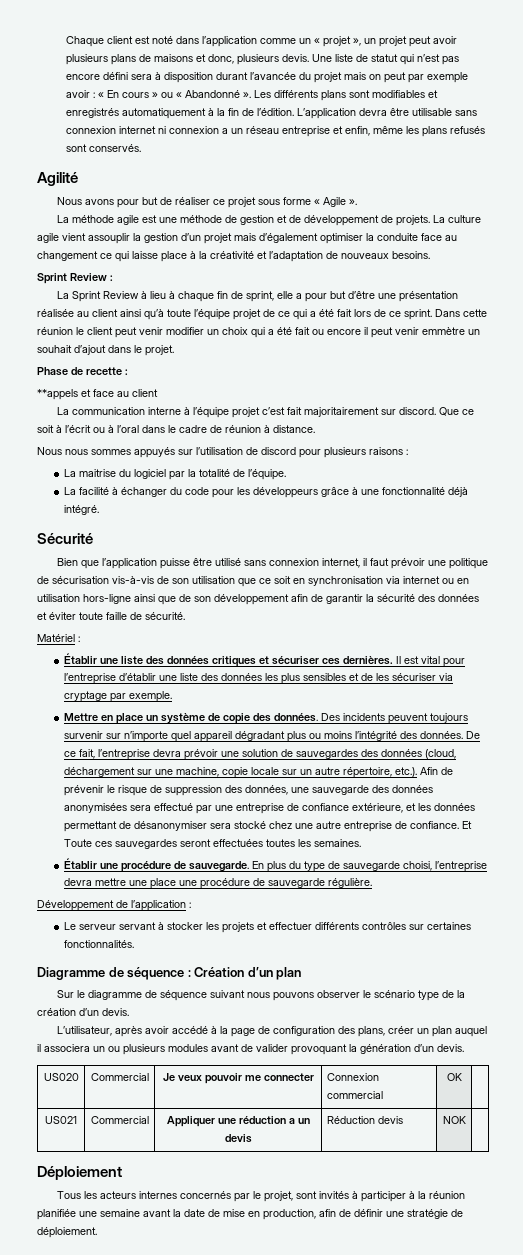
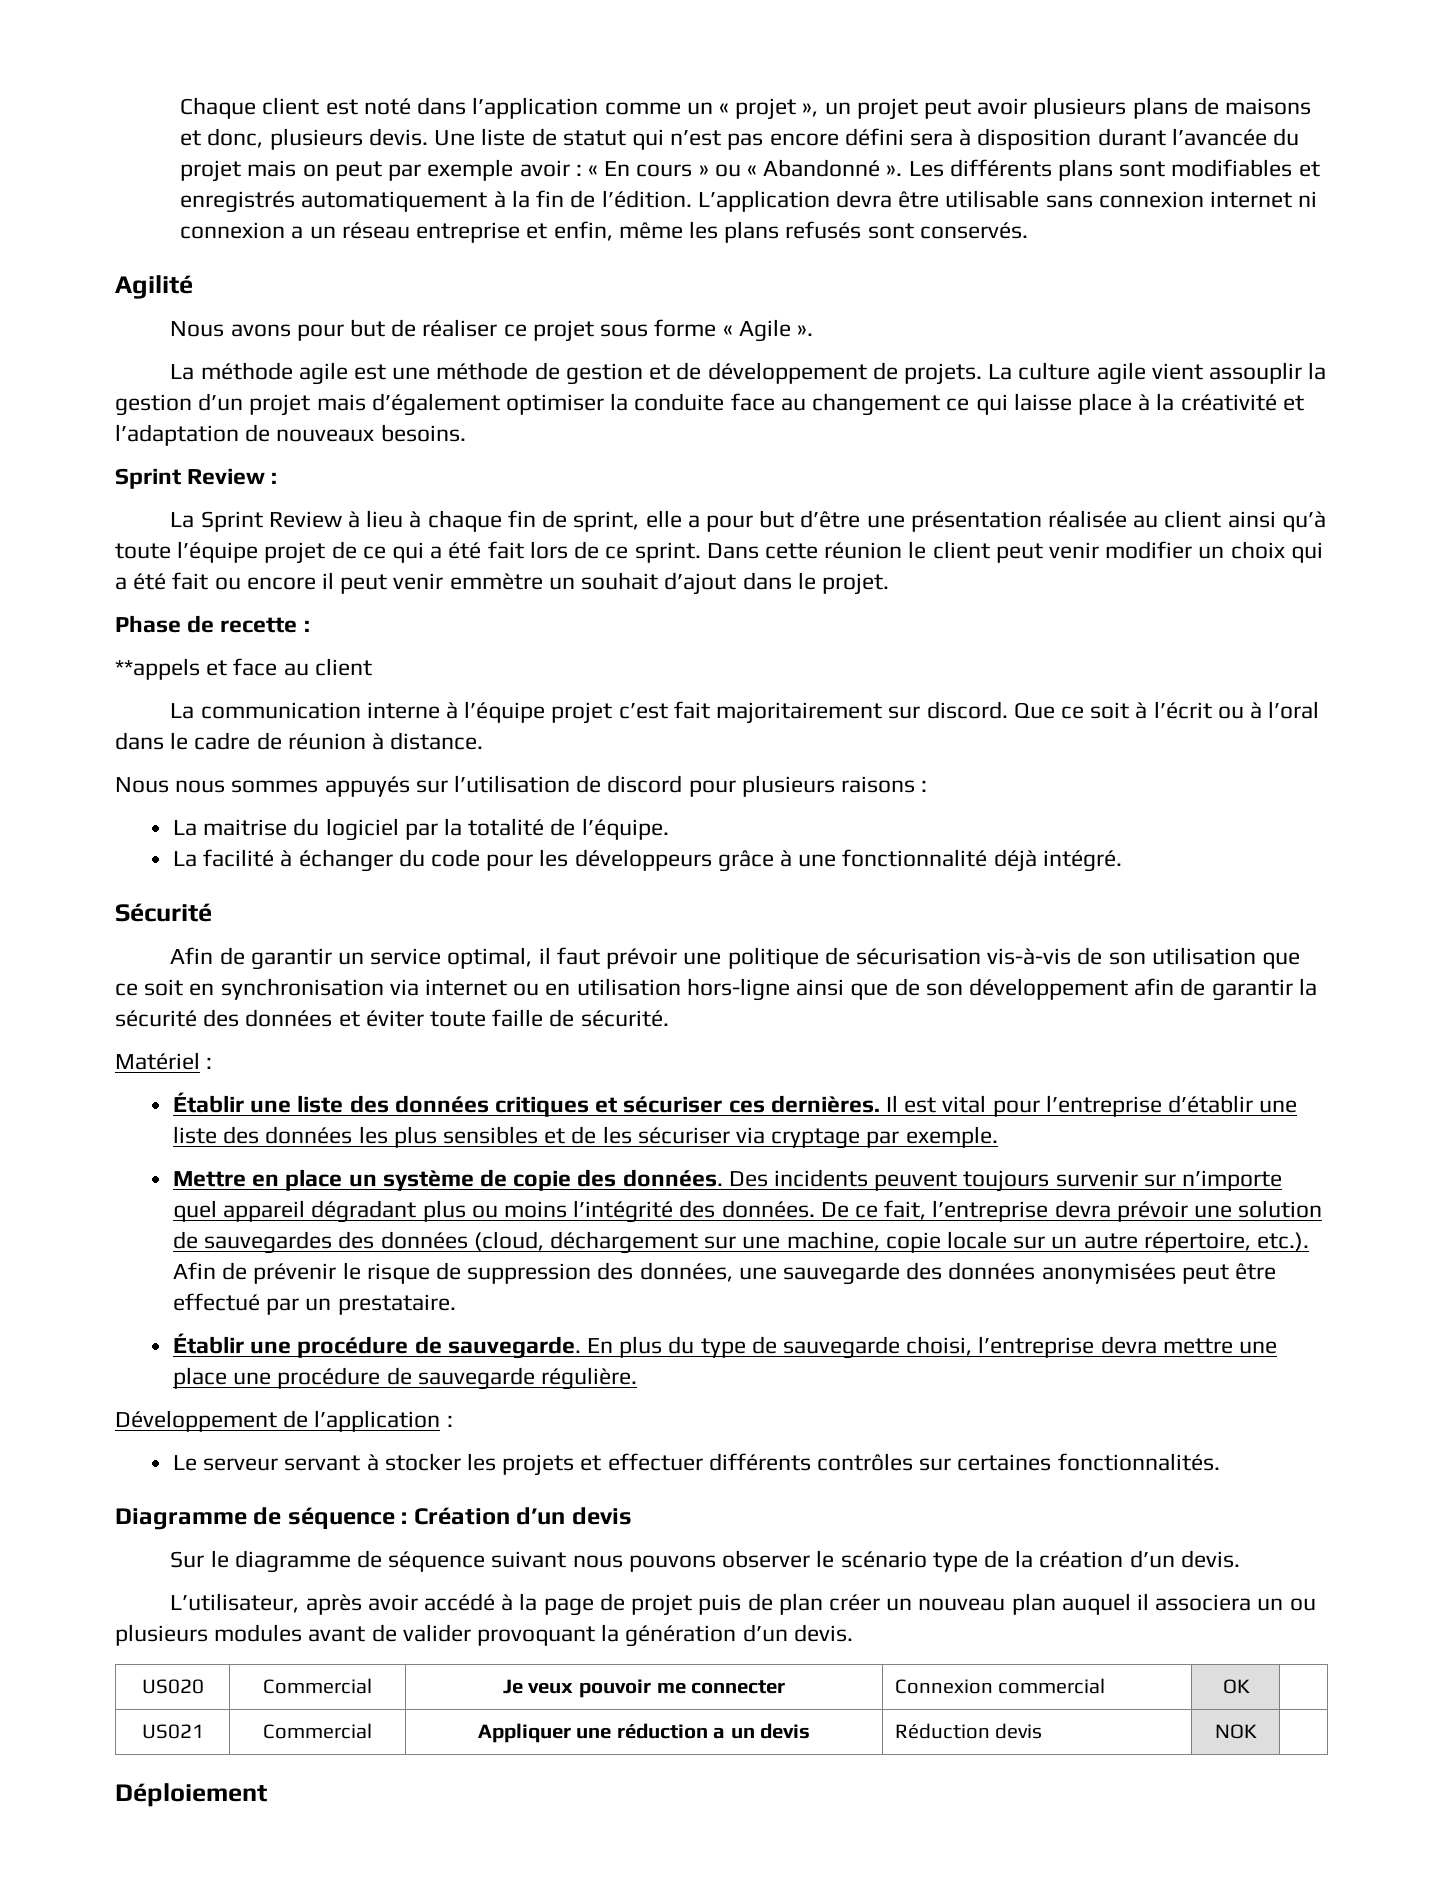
[56,558,360,569] Bien que l’application puisse être utilisé sans connexion internet, -> [170,947,533,970] Afin de garantir un service optimal,
[129,803,475,814] [63,821,472,832] [63,839,361,849] sera effectué par une entreprise de confiance extérieure, et les données permettant de désanonymiser sera stocké chez une autre entreprise de confiance. Et Toute ces sauvegardes seront effectuées toutes les semaines. -> [1181,1263,1277,1284] [172,1293,456,1315] peut être effectué par un prestataire.
[276,967,302,980] plan -> [571,1507,632,1525] devis
[272,1026,385,1037] configuration des plans, -> [631,1593,823,1616] projet puis de plan
(429, 1031) none -> [918,1598,1006,1611] nouveau
[56,1191,465,1202] [37,1209,463,1220] [37,1227,97,1238] // Tous les acteurs internes concernés par le projet, sont invités à participer à la réunion planifiée une semaine avant la date de mise en production, afin de définir une stratégie de déploiement. -> (267, 1795) none

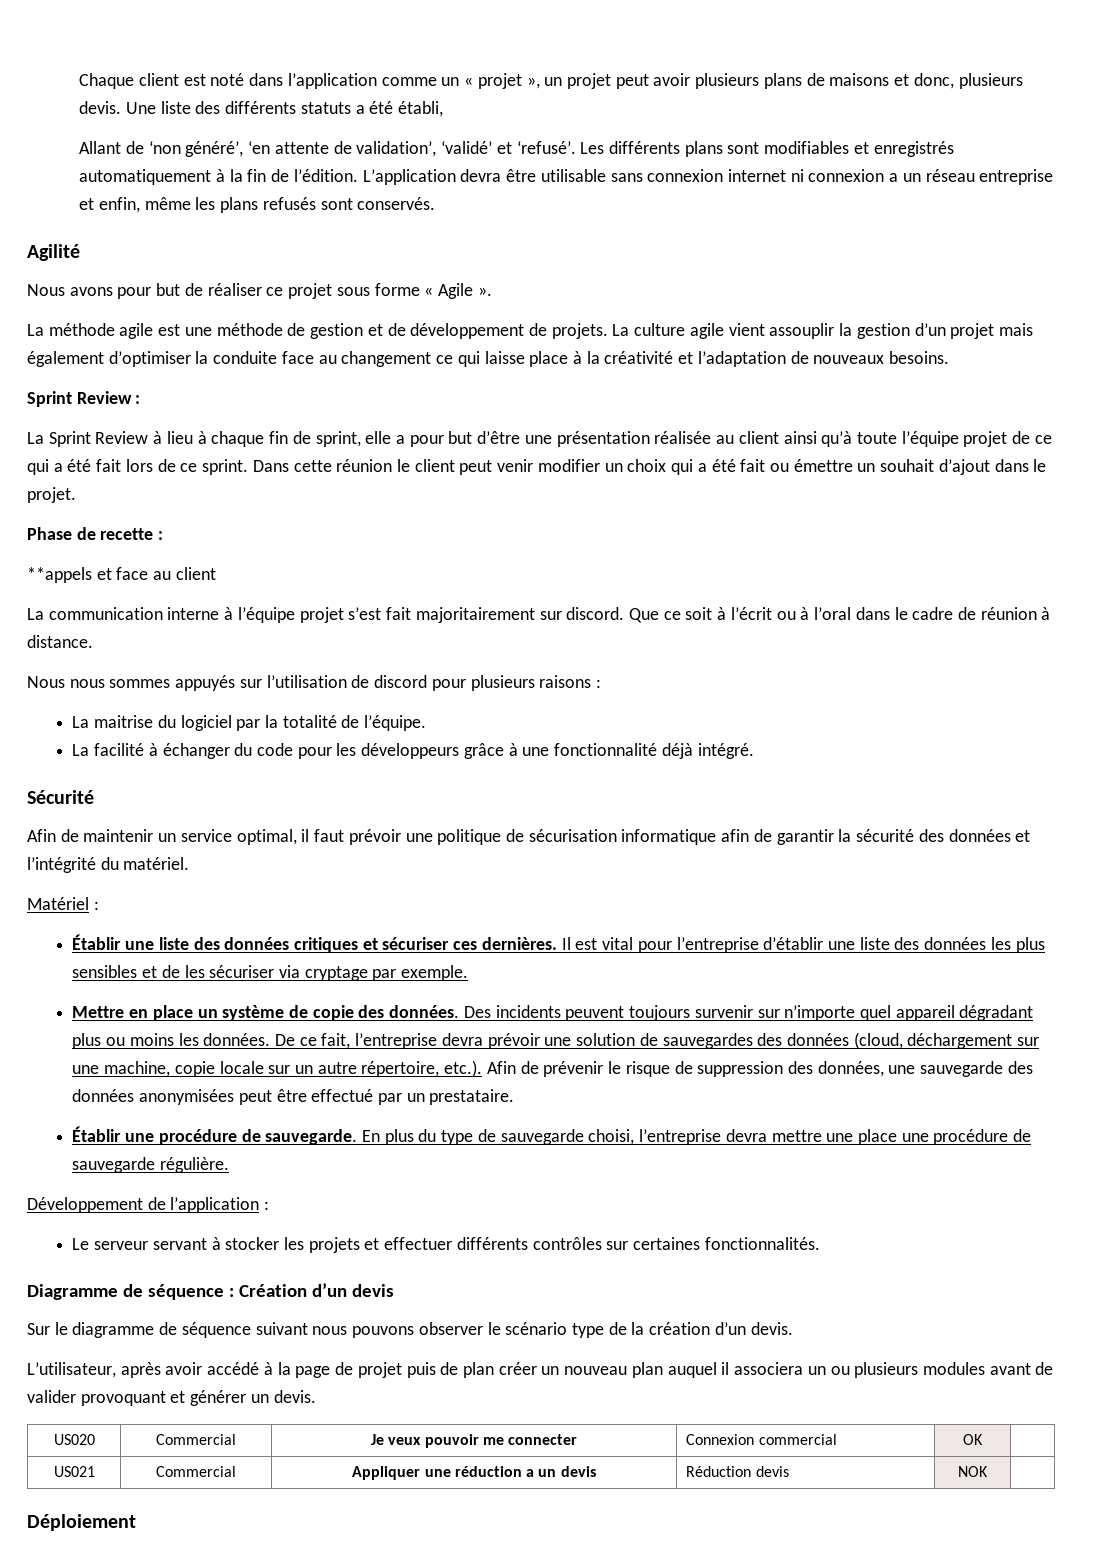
[531,128,1300,150] [180,159,903,182] de statut qui n’est pas encore défini sera à disposition durant l’avancée du projet mais on peut par exemple avoir : « En cours » ou « Abandonné ». -> [195,101,444,117] [79,141,576,157] des différents statuts a été établi, // Allant de ‘non généré’, ‘en attente de validation’, ‘validé’ et ‘refusé’.
[371,393,605,416] d’également optimiser -> [27,351,191,367] également d’optimiser
[246,572,543,594] encore il peut venir emmètre -> [793,459,853,472] émettre
[618,703,668,719] c’est -> [348,607,382,620] s’est
[250,948,332,970] garantir -> [83,829,154,842] maintenir
[987,947,1301,969] [115,978,1128,1001] vis-à-vis de son utilisation que ce soit en synchronisation via internet ou en utilisation hors-ligne ainsi que de son développement -> [621,829,717,845] informatique
[365,1009,669,1027] éviter toute faille de sécurité. -> [27,857,190,873] l’intégrité du matériel.
[573,1200,716,1223] l’intégrité des -> [178,1033,199,1046] les
[601,1624,788,1647] la génération d’un -> [170,1390,269,1406] et générer un

